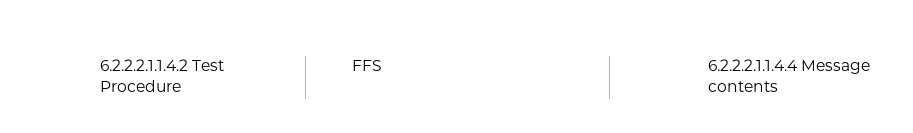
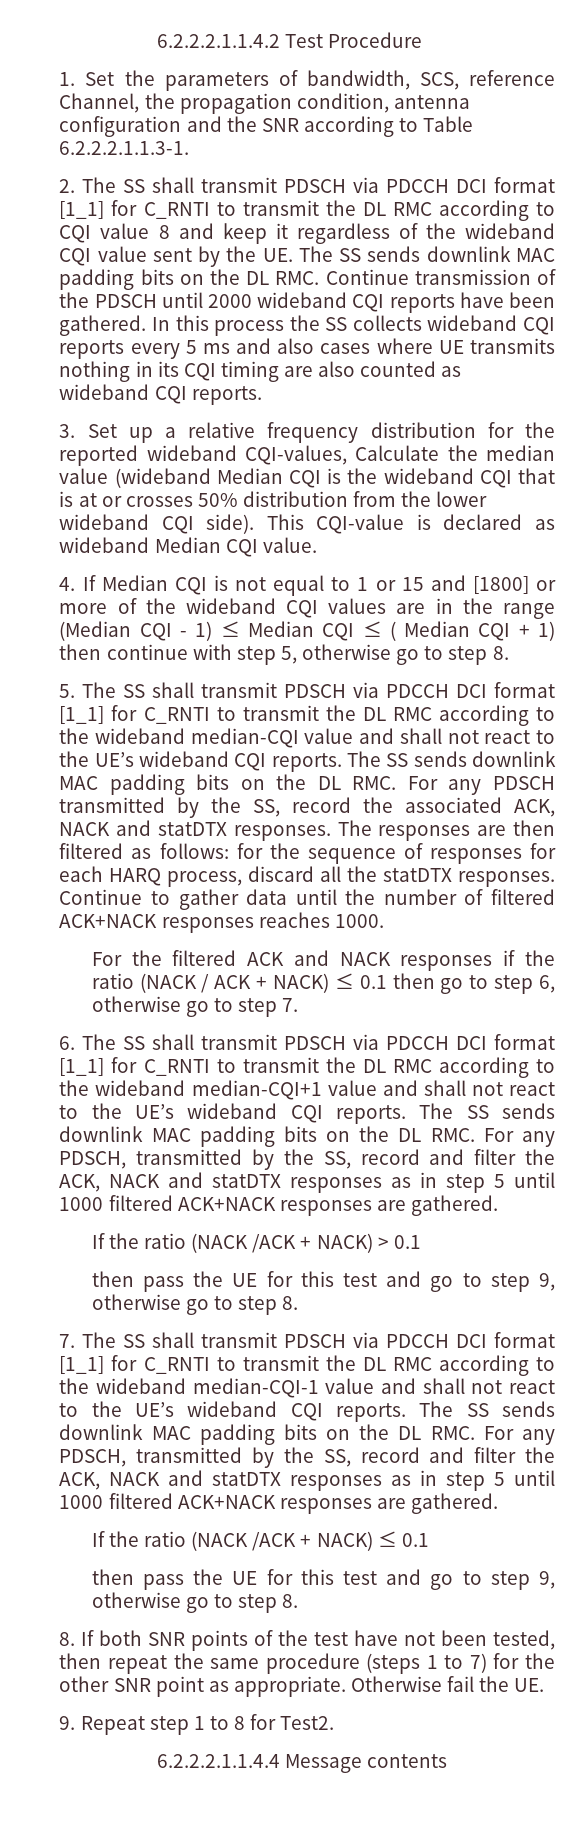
[351,60,382,71] FFS -> [59,70,556,91] [59,93,470,114] [59,116,474,137] [59,141,190,155] [59,177,555,193] [59,200,556,221] [59,223,555,244] [59,246,555,267] [59,269,556,290] [59,292,555,313] [59,315,555,336] [59,338,555,359] [59,361,462,382] [59,384,262,405] [59,422,555,443] [59,445,555,466] [59,468,555,488] [59,491,488,507] [59,514,555,534] [59,537,317,557] [59,575,556,596] [59,598,555,619] [59,621,555,641] [59,644,509,665] [59,682,555,698] [59,705,556,726] [59,728,555,748] [59,751,556,772] [59,774,555,795] [59,797,555,818] [59,820,555,841] [59,843,556,864] [59,866,555,887] [59,889,555,910] [59,912,384,933] [91,950,555,971] [91,973,555,994] [91,996,299,1017] [59,1034,555,1050] [59,1057,556,1078] [59,1080,555,1100] [59,1103,555,1124] [59,1126,555,1147] [59,1149,555,1170] [59,1172,555,1193] [59,1195,499,1216] [91,1233,421,1253] [91,1271,555,1292] [91,1294,299,1315] [59,1332,555,1348] [59,1355,556,1376] [59,1378,555,1398] [59,1401,555,1422] [59,1424,555,1445] [59,1447,555,1468] [59,1470,555,1491] [59,1493,499,1514] [91,1531,429,1551] [91,1569,555,1590] [91,1592,299,1613] [59,1630,555,1651] [59,1653,555,1674] [59,1676,545,1697] [59,1714,335,1735] 1. Set the parameters of bandwidth, SCS, reference Channel, the propagation condition, antenna configuration and the SNR according to Table 6.2.2.2.1.1.3-1. // 2. The SS shall transmit PDSCH via PDCCH DCI format [1_1] for C_RNTI to transmit the DL RMC according to CQI value 8 and keep it regardless of the wideband CQI value sent by the UE. The SS sends downlink MAC padding bits on the DL RMC. Continue transmission of the PDSCH until 2000 wideband CQI reports have been gathered. In this process the SS collects wideband CQI reports every 5 ms and also cases where UE transmits nothing in its CQI timing are also counted as wideband CQI reports. // 3. Set up a relative frequency distribution for the reported wideband CQI-values, Calculate the median value (wideband Median CQI is the wideband CQI that is at or crosses 50% distribution from the lower wideband CQI side). This CQI-value is declared as wideband Median CQI value. // 4. If Median CQI is not equal to 1 or 15 and [1800] or more of the wideband CQI values are in the range (Median CQI - 1) ≤ Median CQI ≤ ( Median CQI + 1) then continue with step 5, otherwise go to step 8. // 5. The SS shall transmit PDSCH via PDCCH DCI format [1_1] for C_RNTI to transmit the DL RMC according to the wideband median-CQI value and shall not react to the UE’s wideband CQI reports. The SS sends downlink MAC padding bits on the DL RMC. For any PDSCH transmitted by the SS, record the associated ACK, NACK and statDTX responses. The responses are then filtered as follows: for the sequence of responses for each HARQ process, discard all the statDTX responses. Continue to gather data until the number of filtered ACK+NACK responses reaches 1000. // For the filtered ACK and NACK responses if the ratio (NACK / ACK + NACK) ≤ 0.1 then go to step 6, otherwise go to step 7. // 6. The SS shall transmit PDSCH via PDCCH DCI format [1_1] for C_RNTI to transmit the DL RMC according to the wideband median-CQI+1 value and shall not react to the UE’s wideband CQI reports. The SS sends downlink MAC padding bits on the DL RMC. For any PDSCH, transmitted by the SS, record and filter the ACK, NACK and statDTX responses as in step 5 until 1000 filtered ACK+NACK responses are gathered. // If the ratio (NACK /ACK + NACK) > 0.1 // then pass the UE for this test and go to step 9, otherwise go to step 8. // 7. The SS shall transmit PDSCH via PDCCH DCI format [1_1] for C_RNTI to transmit the DL RMC according to the wideband median-CQI-1 value and shall not react to the UE’s wideband CQI reports. The SS sends downlink MAC padding bits on the DL RMC. For any PDSCH, transmitted by the SS, record and filter the ACK, NACK and statDTX responses as in step 5 until 1000 filtered ACK+NACK responses are gathered. // If the ratio (NACK /ACK + NACK) ≤ 0.1 // then pass the UE for this test and go to step 9, otherwise go to step 8. // 8. If both SNR points of the test have not been tested, then repeat the same procedure (steps 1 to 7) for the other SNR point as appropriate. Otherwise fail the UE. // 9. Repeat step 1 to 8 for Test2.

